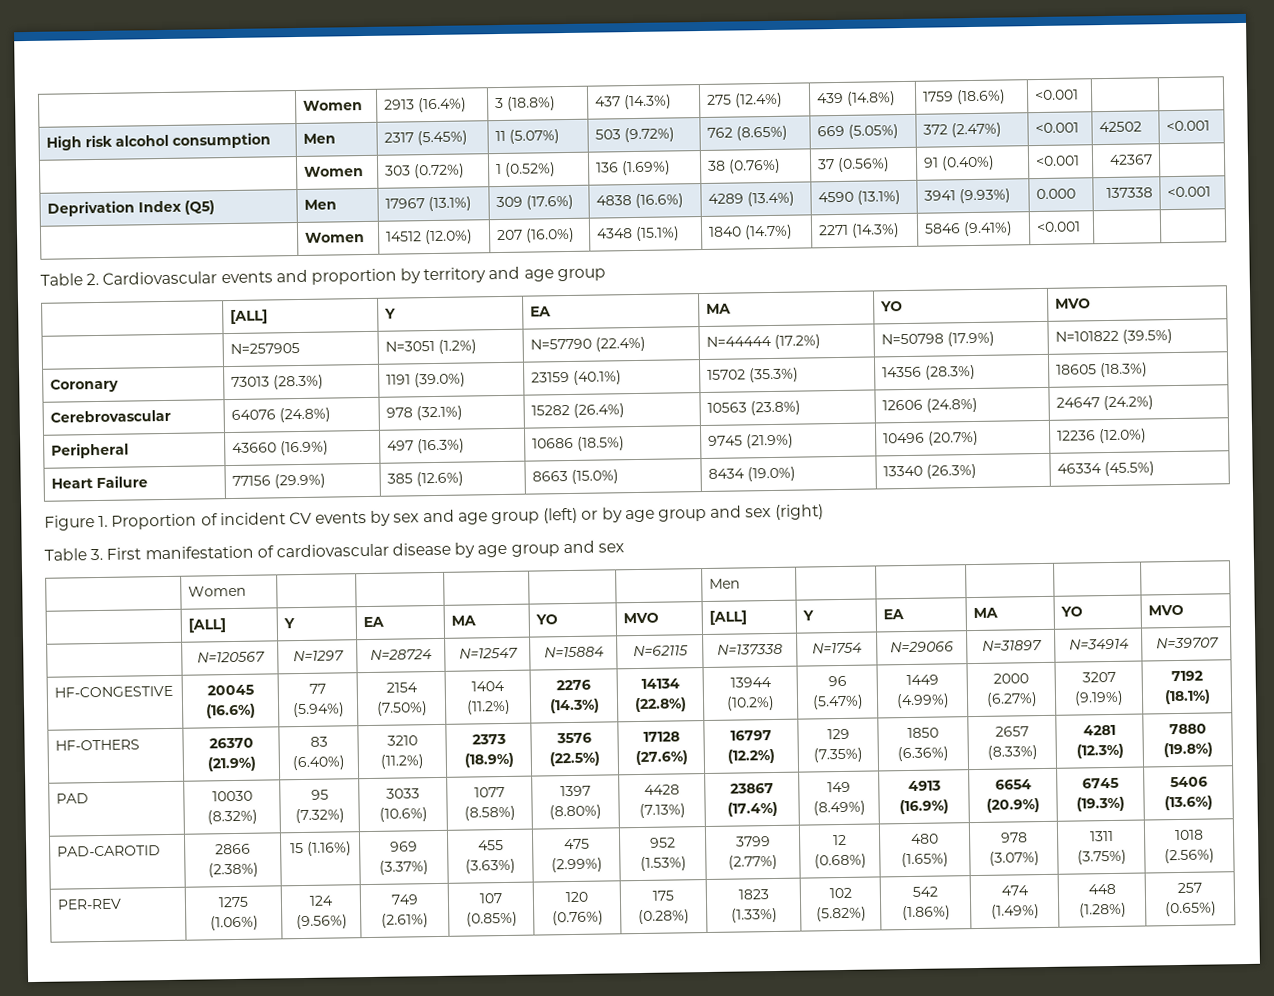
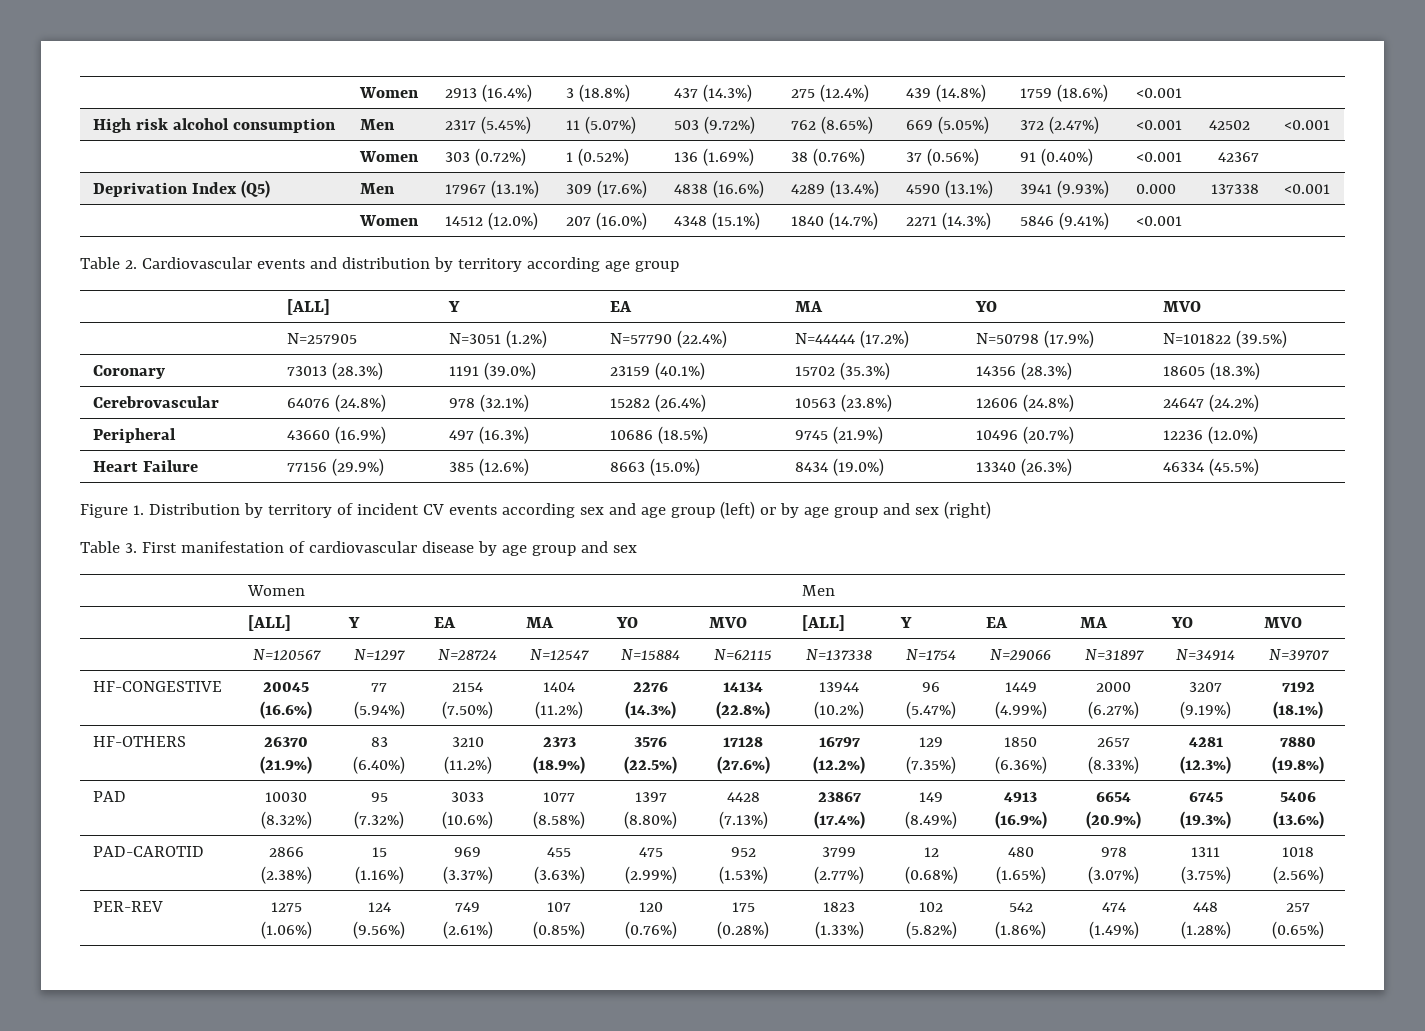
[310,266,521,285] proportion by territory and -> [341,257,600,272] distribution by territory according
[111,513,198,530] Proportion -> [148,503,332,518] Distribution by territory
[370,510,392,526] by -> [501,503,575,518] according

